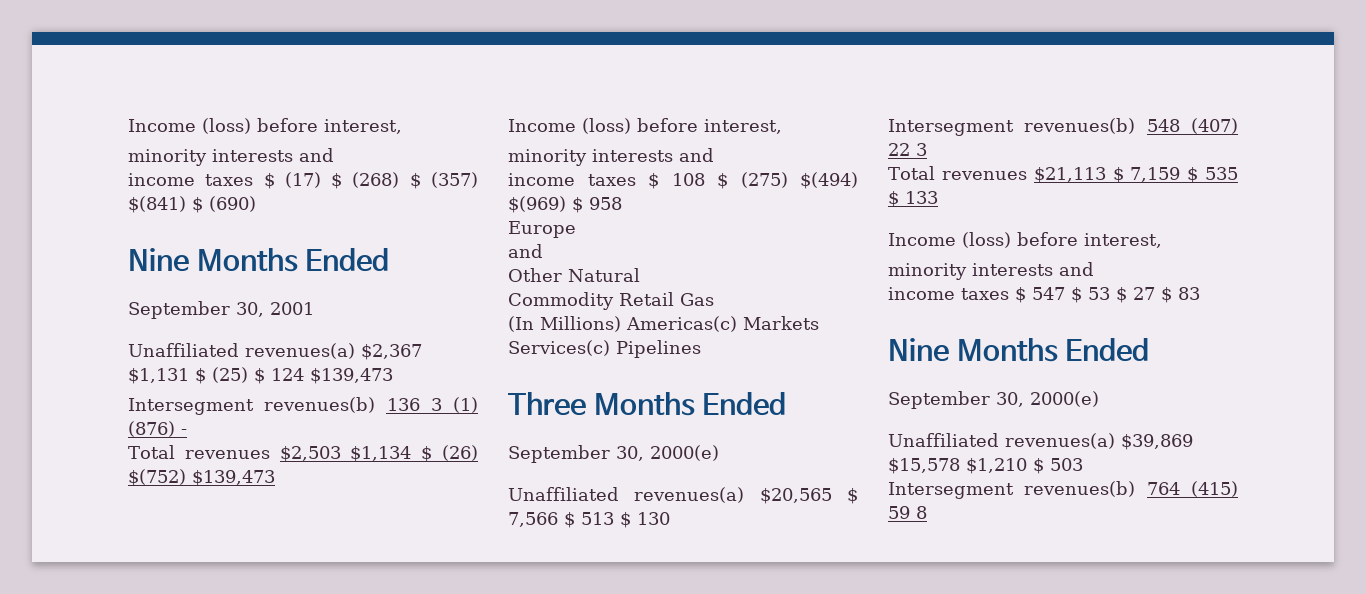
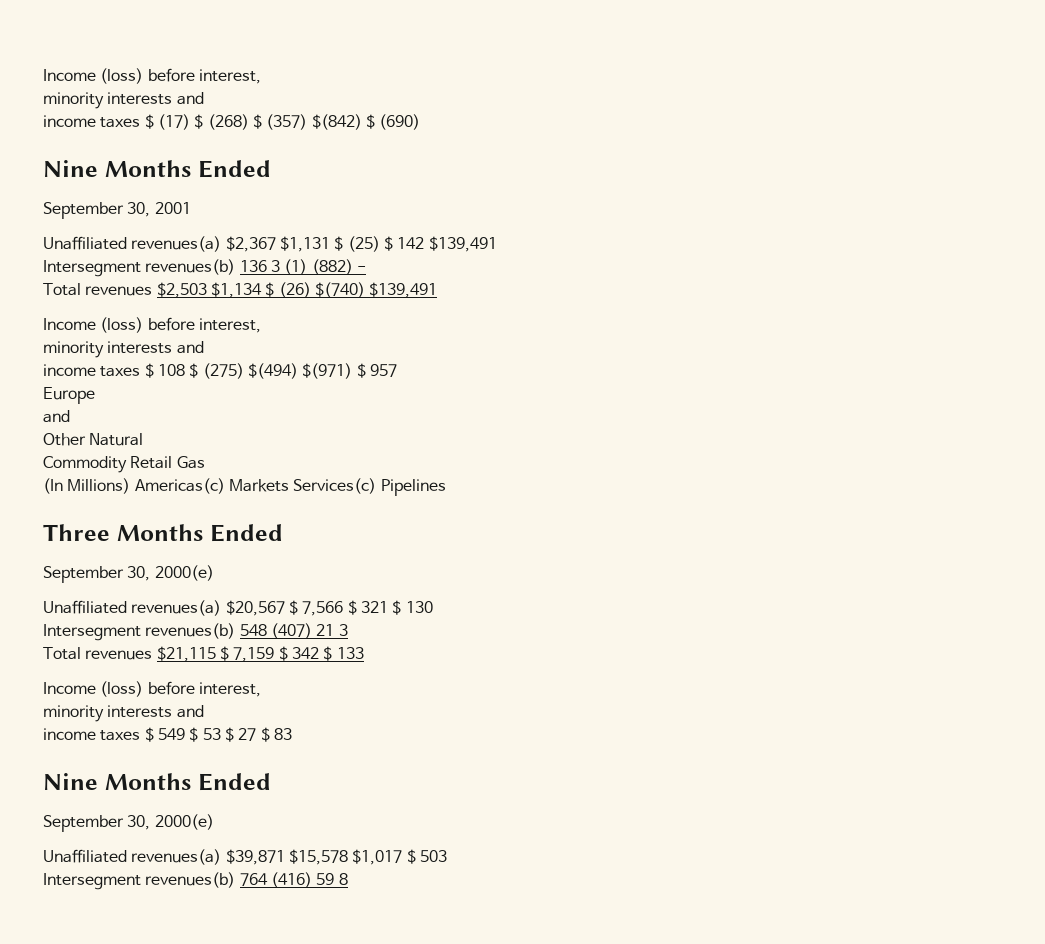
[128,196,186,213] $(841) -> [311,114,362,130] $(842)
[271,368,393,384] 124 $139,473 -> [397,236,497,252] 142 $139,491
[128,421,175,437] (876) -> [311,259,353,275] (882)
[128,469,275,486] $(752) $139,473 -> [314,282,438,298] $(740) $139,491
[508,196,622,213] $(969) $ 958 -> [302,363,397,379] $(971) $ 957
[759,488,832,504] $20,565 -> [225,600,285,616] $20,567
[581,512,614,525] 513 -> [360,601,388,613] 321
[888,143,910,156] 22 -> [316,624,335,636] 21
[1033,167,1106,183] $21,113 -> [156,646,216,662] $21,115
[1205,167,1238,180] 535 -> [291,647,319,659] 342
[1032,287,1065,300] 547 -> [157,728,185,740] 549
[1121,434,1193,450] [888,458,1027,474] $39,869 $15,578 $1,210 -> [225,849,403,865] $39,871 $15,578 $1,017
[1191,481,1238,497] (415) -> [270,872,312,888] (416)

